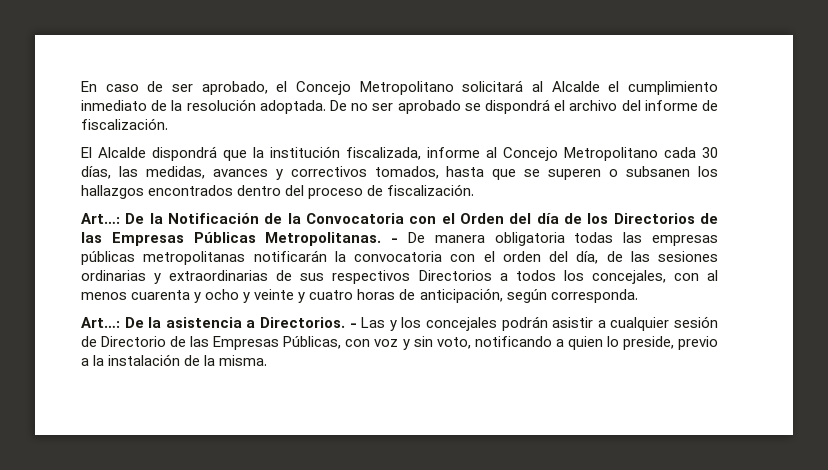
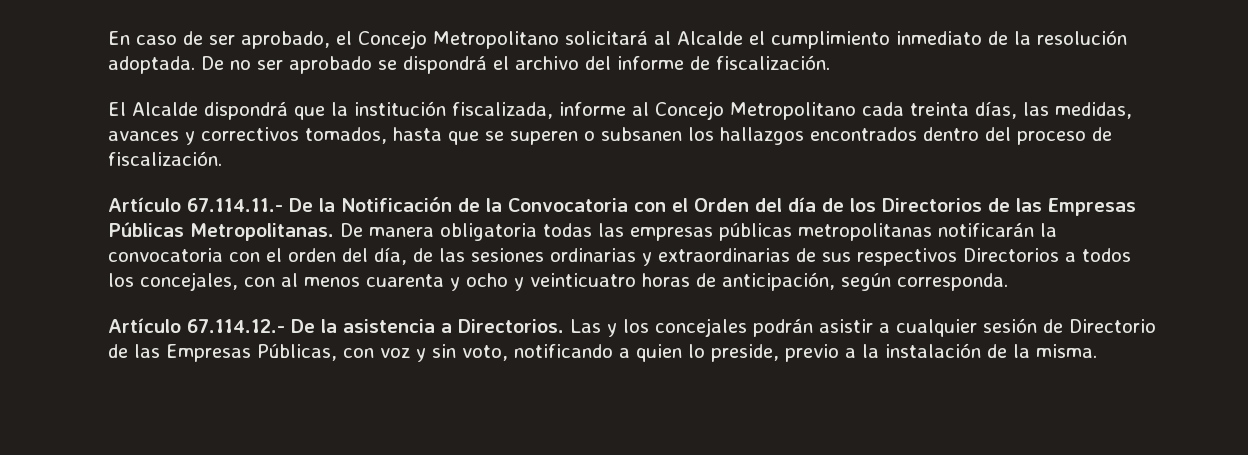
[702,147,718,158] 30 -> [910,102,969,116] treinta
[81,213,120,224] Art…: -> [108,197,283,212] Artículo 67.114.11.-
[391,238,399,243] - -> (334, 232) none
[254,289,354,303] veinte y cuatro -> [530,273,636,287] veinticuatro
[81,317,120,328] Art…: -> [108,318,285,333] Artículo 67.114.12.-
[349,323,357,328] - -> (564, 326) none

